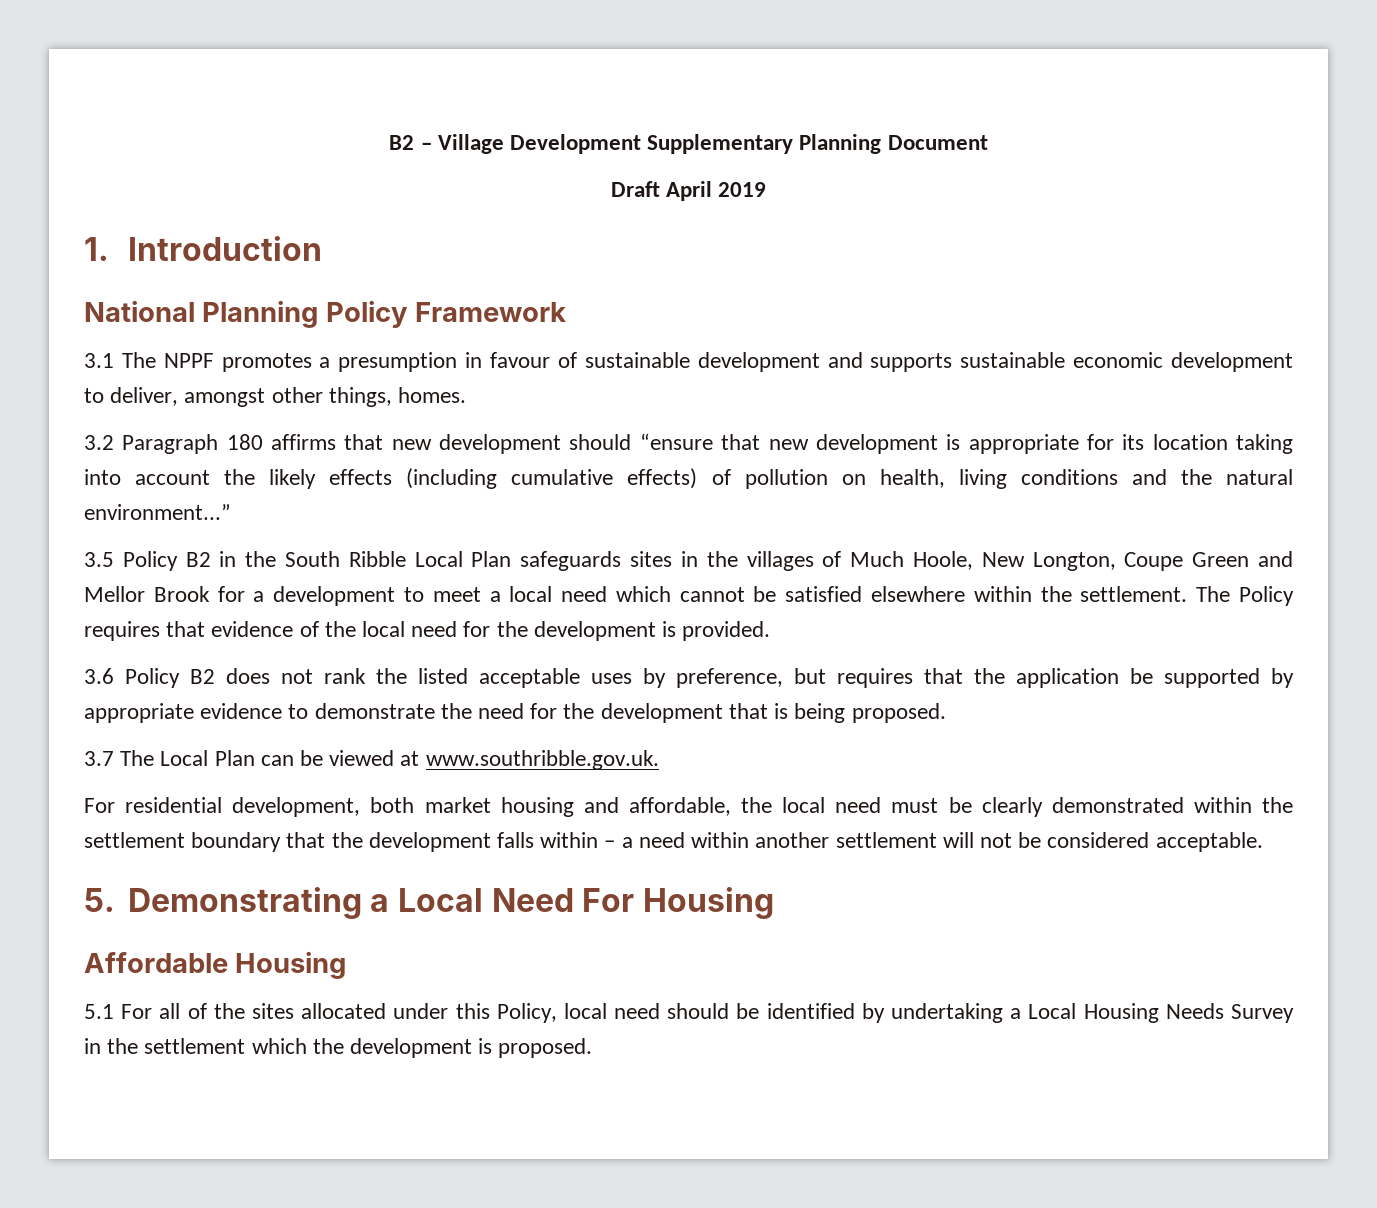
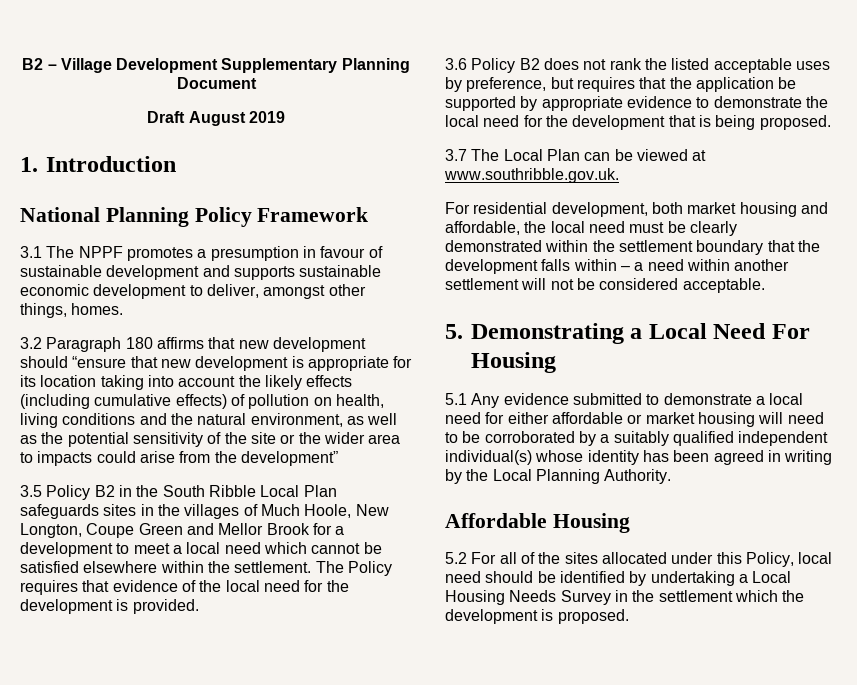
[666,181,712,201] April -> [188,111,246,126] August
[84,504,231,520] environment...” -> [250,413,398,427] [20,432,401,447] [20,451,338,466] environment, as well as the potential sensitivity of the site or the wider area to impacts could arise from the development”
(472, 711) none -> [445,115,479,127] local
(774, 903) none -> [445,393,804,408] [445,412,824,427] [445,431,829,446] [445,450,833,465] [445,469,672,484] // 5.1 Any evidence submitted to demonstrate a local need for either affordable or market housing will need to be corroborated by a suitably qualified independent individual(s) whose identity has been agreed in writing by the Local Planning Authority.
[84,1004,114,1019] 5.1 -> [445,552,467,564] 5.2

